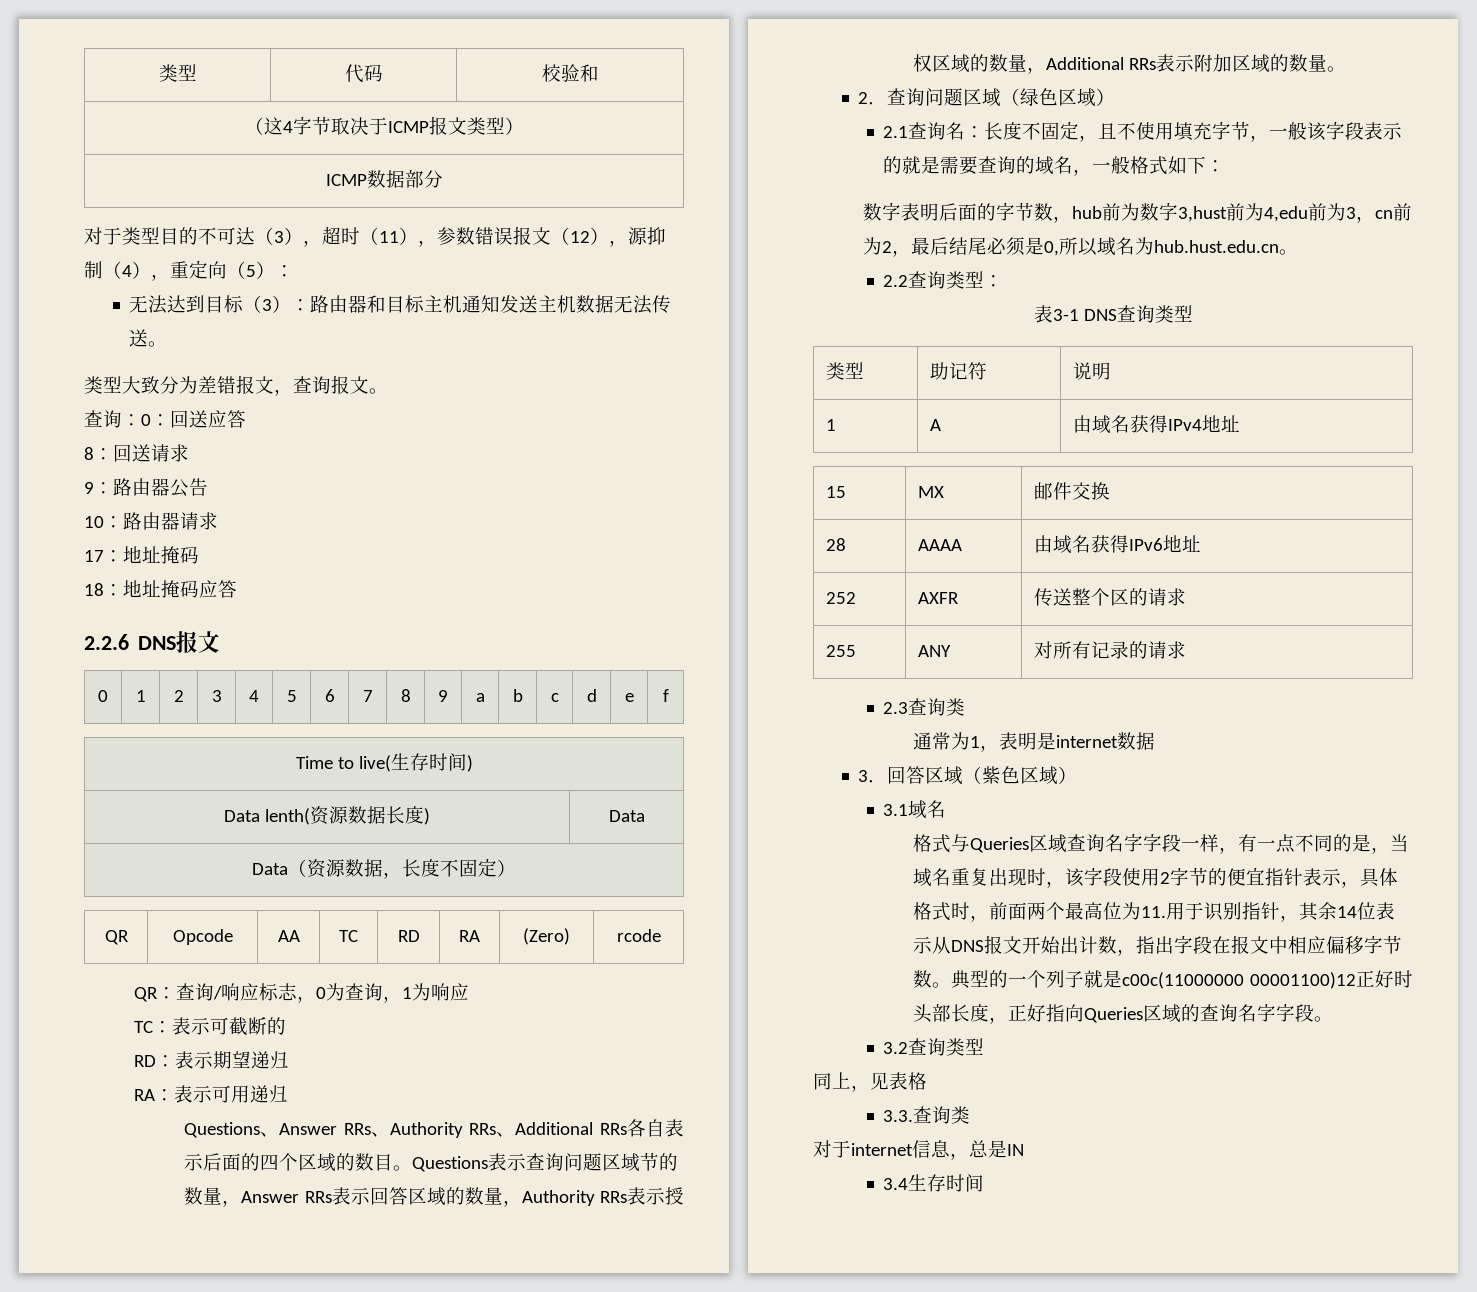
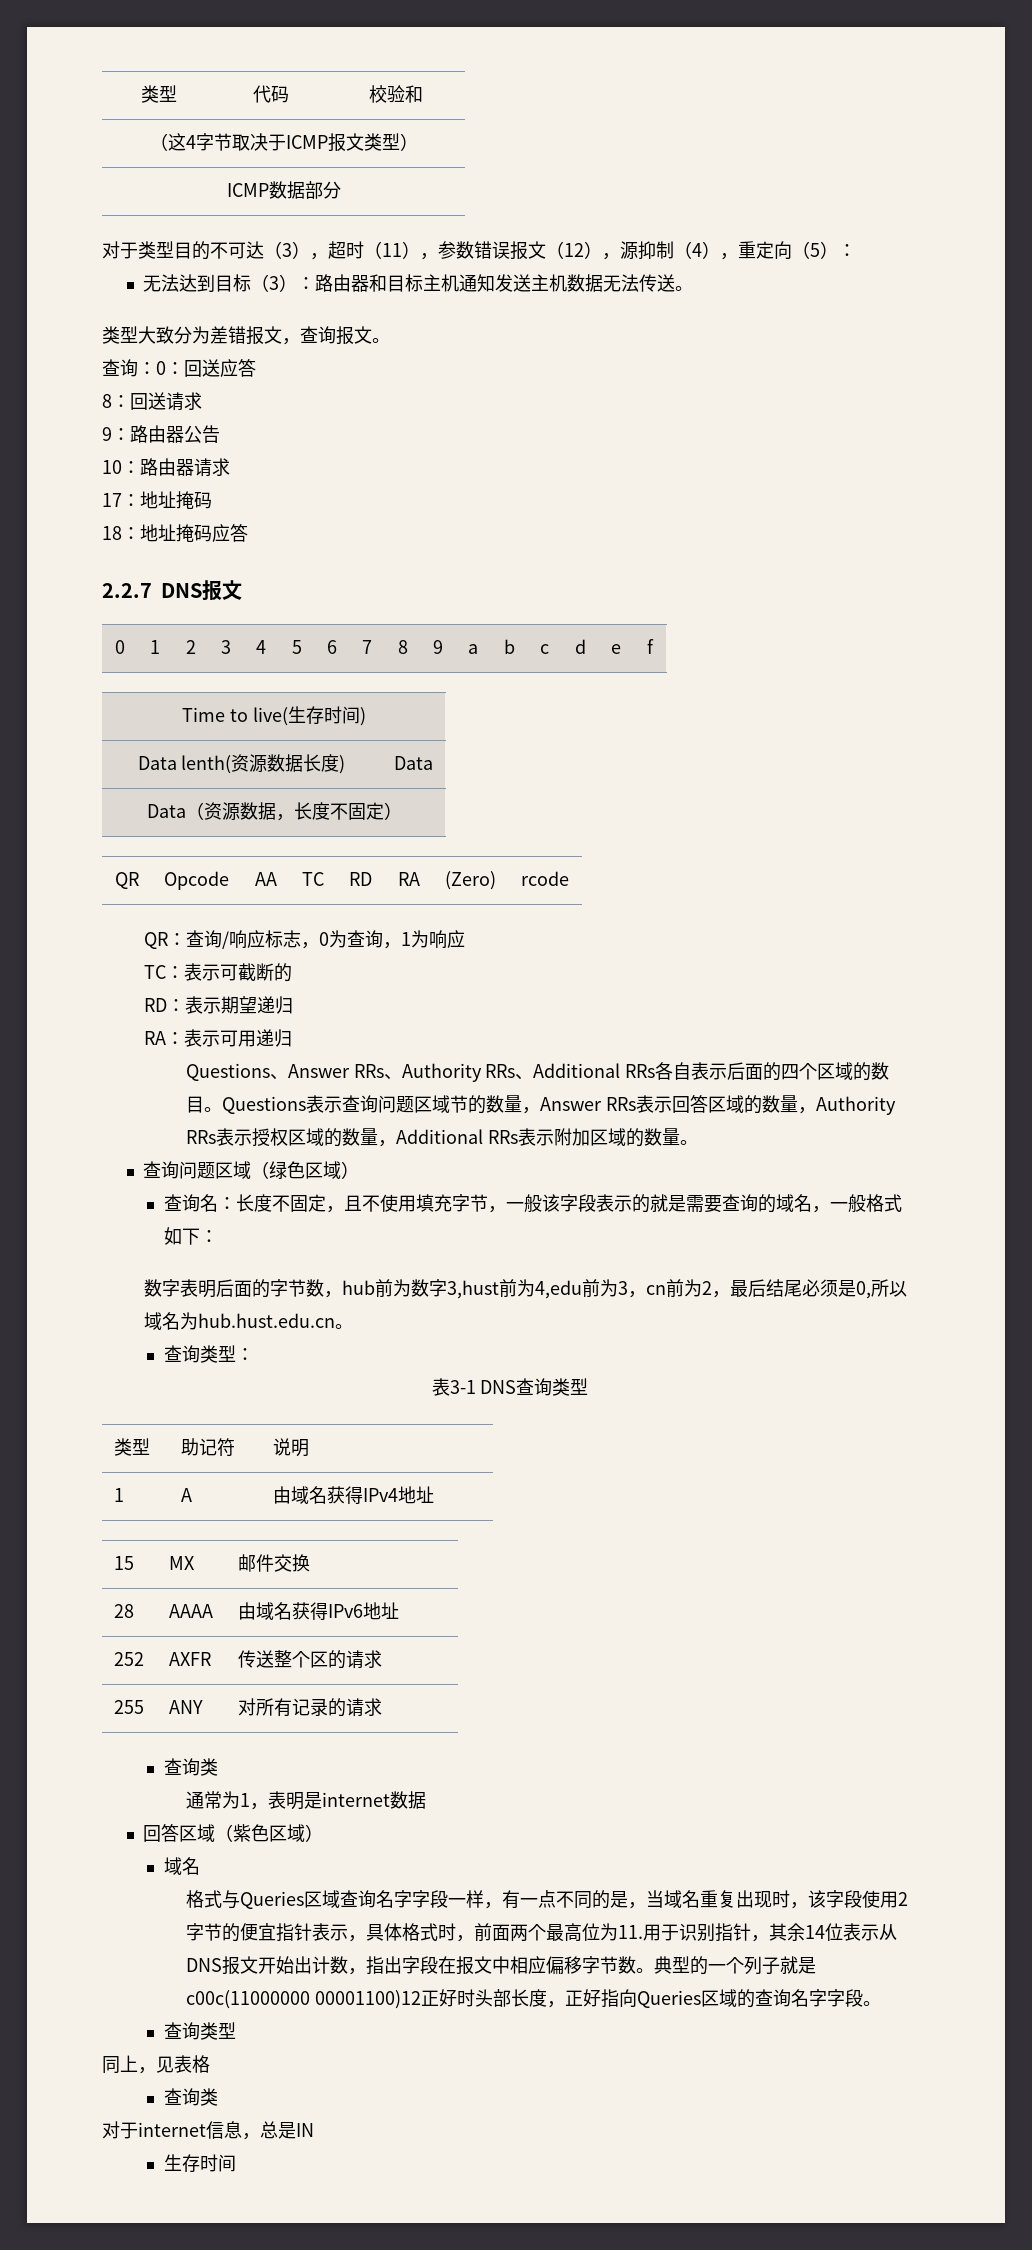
[84,634,129,650] 2.2.6 -> [102,583,152,598] 2.2.7
[858,92,888,105] 2． -> (698, 1142) none
[883,126,909,138] 2.1 -> (359, 1170) none
[883,275,909,287] 2.2 -> (353, 1326) none
[883,702,909,714] 2.3 -> (383, 1707) none
[858,770,888,783] 3． -> (426, 1800) none
[883,804,909,816] 3.1 -> (323, 1833) none
[883,1042,909,1054] 3.2 -> (881, 2003) none
[883,1110,914,1122] 3.3. -> (210, 2064) none
[883,1178,909,1190] 3.4 -> (314, 2130) none

